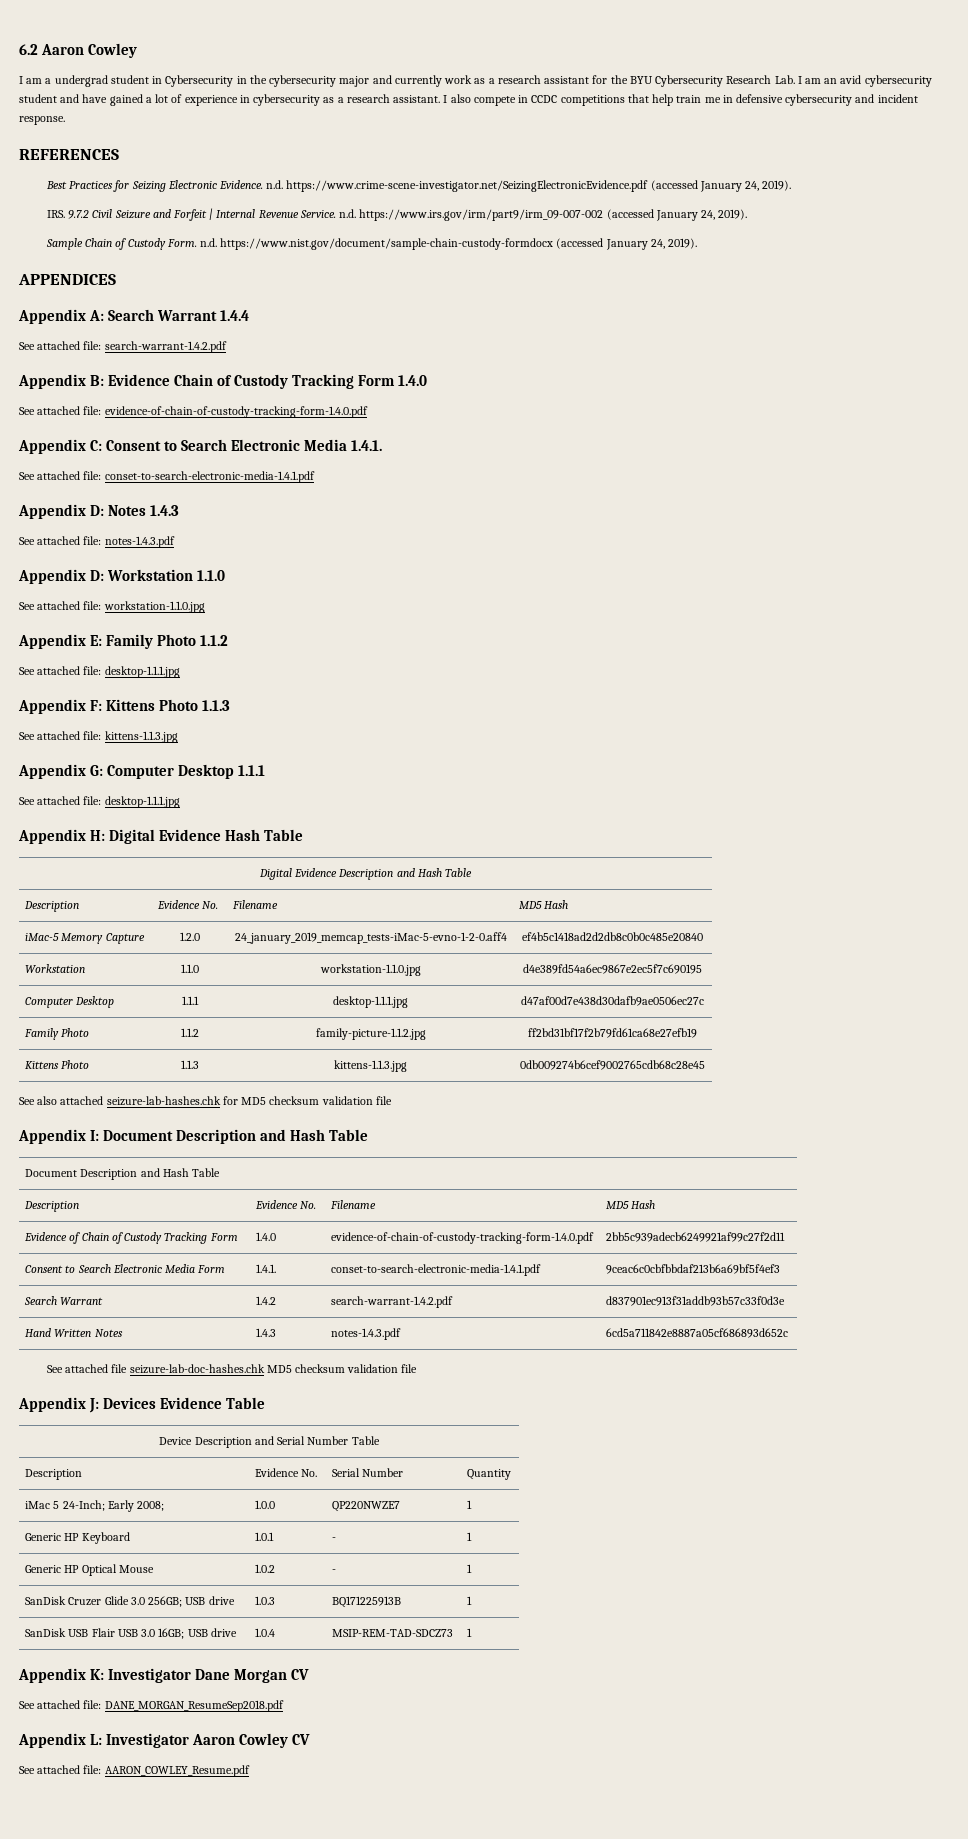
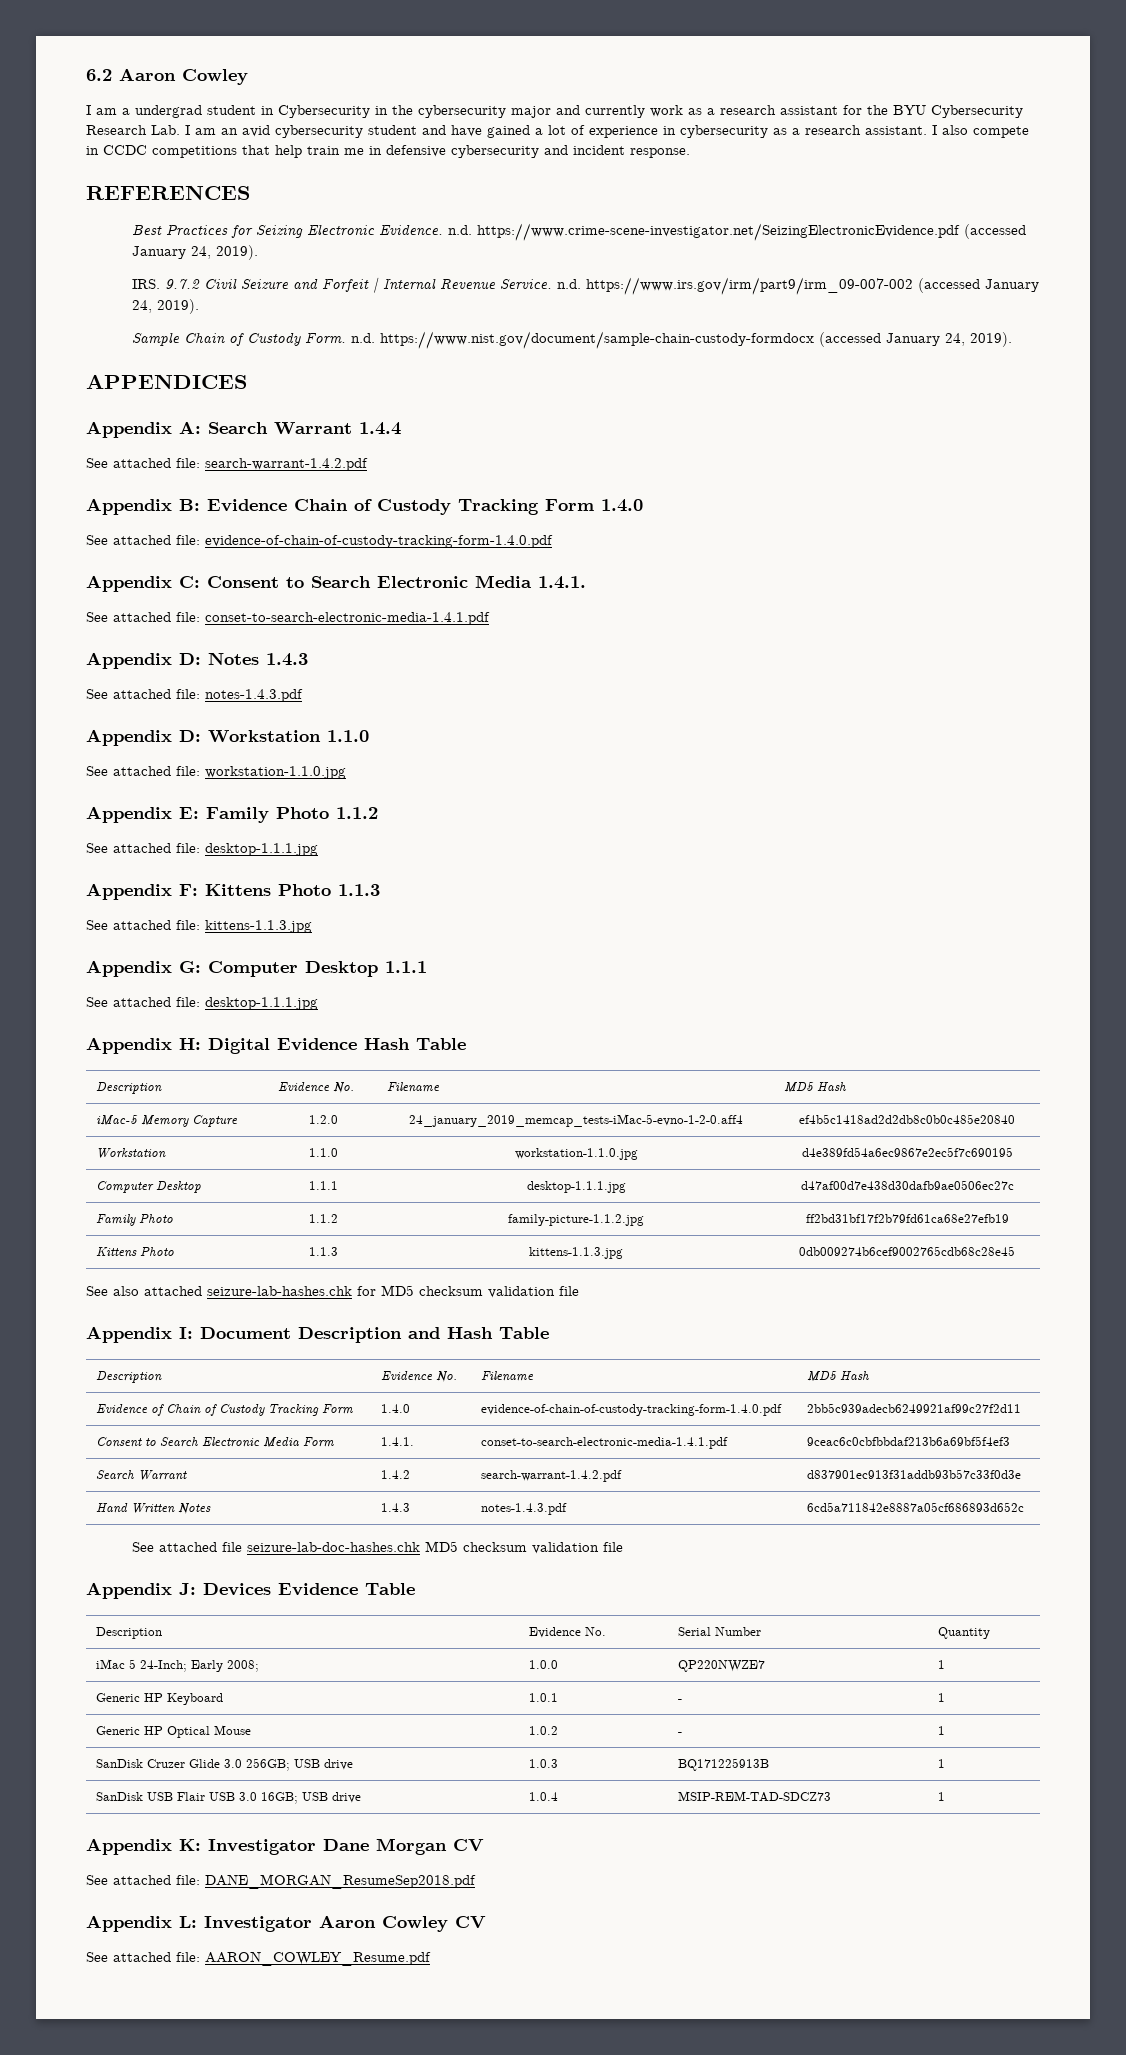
[258,868,473,880] // Digital Evidence Description and Hash Table -> (466, 1044) none
[25,1168,221,1180] // Document Description and Hash Table -> (549, 1333) none
[159,1436,380,1448] // Device Description and Serial Number Table -> (415, 1589) none

